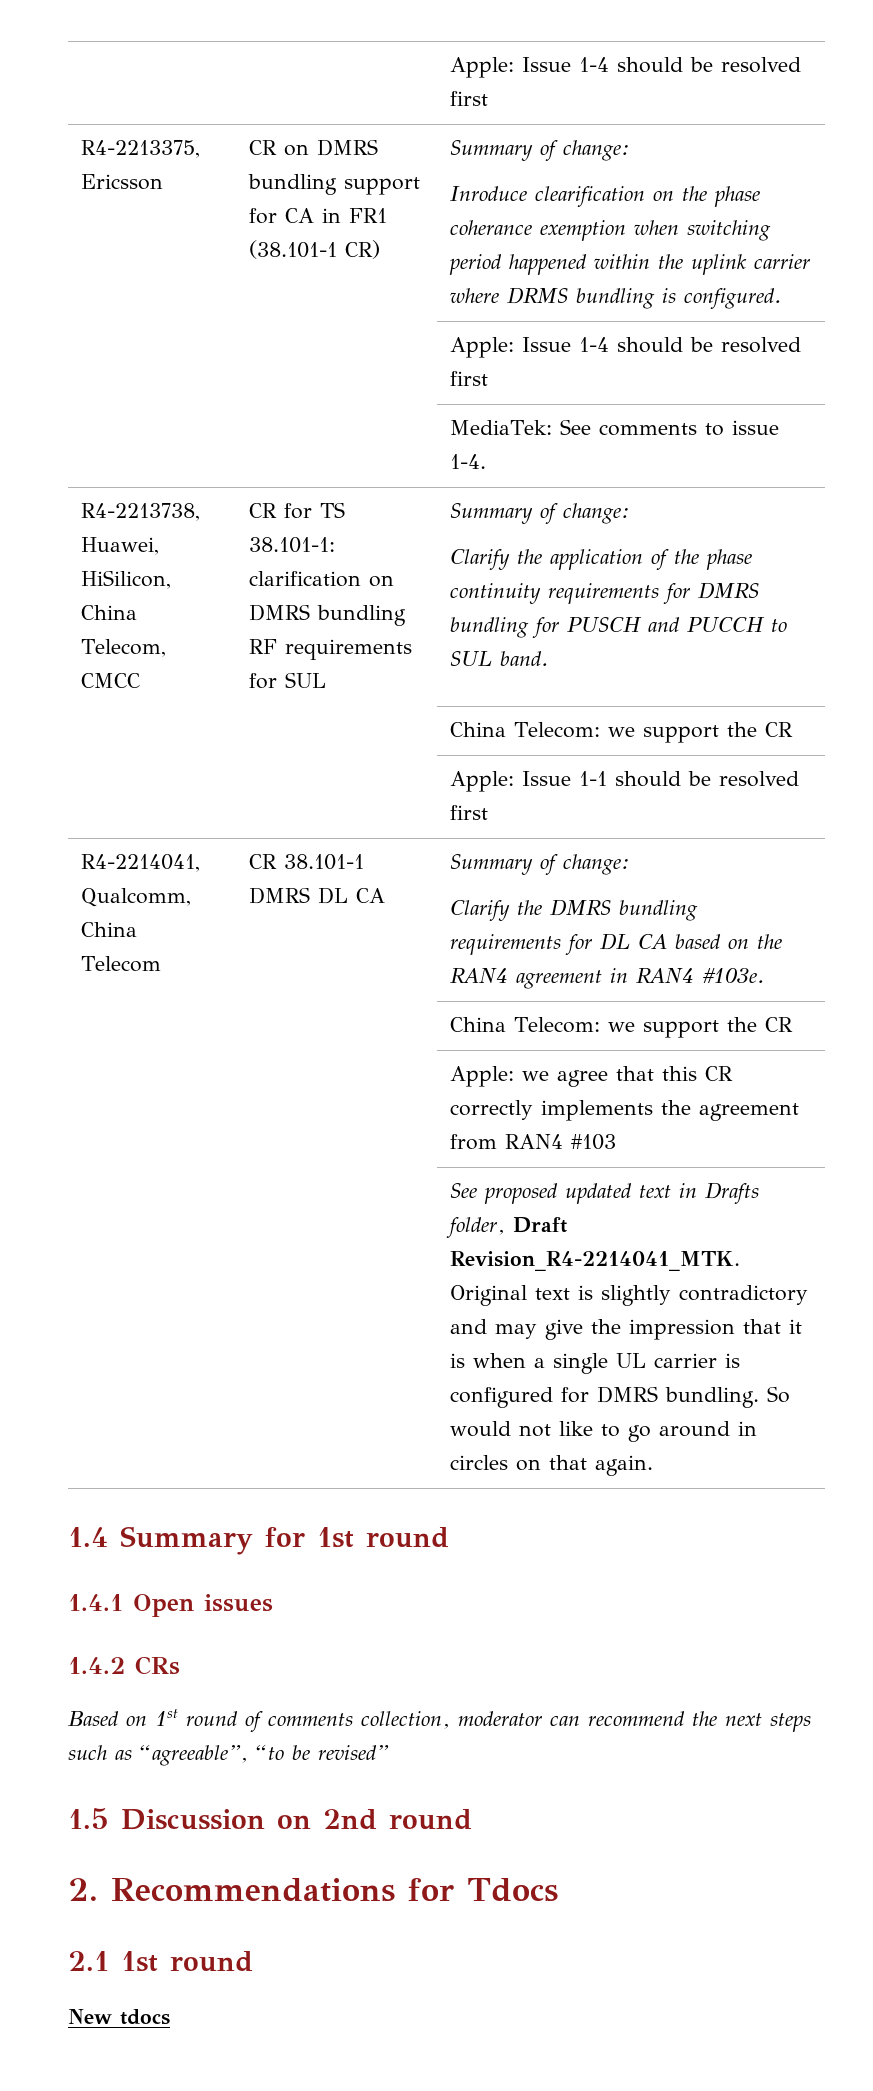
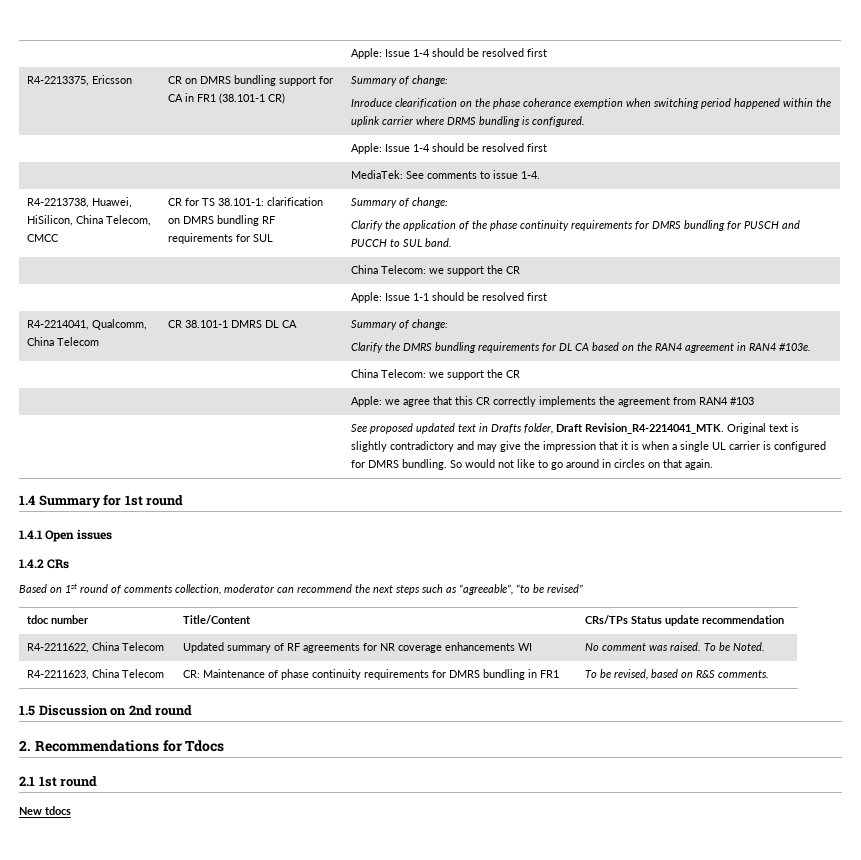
(389, 1752) none -> [27,615,90,624] [183,615,252,624] [585,615,785,626] [27,642,165,653] [183,642,533,653] [585,642,766,651] [27,669,165,680] [183,669,560,680] [585,669,770,680] // tdoc number | Title/Content | CRs/TPs Status update recommendation // R4-2211622, China Telecom | Updated summary of RF agreements for NR coverage enhancements WI | No comment was raised. To be Noted. // R4-2211623, China Telecom | CR: Maintenance of phase continuity requirements for DMRS bundling in FR1 | To be revised, based on R&S comments.

